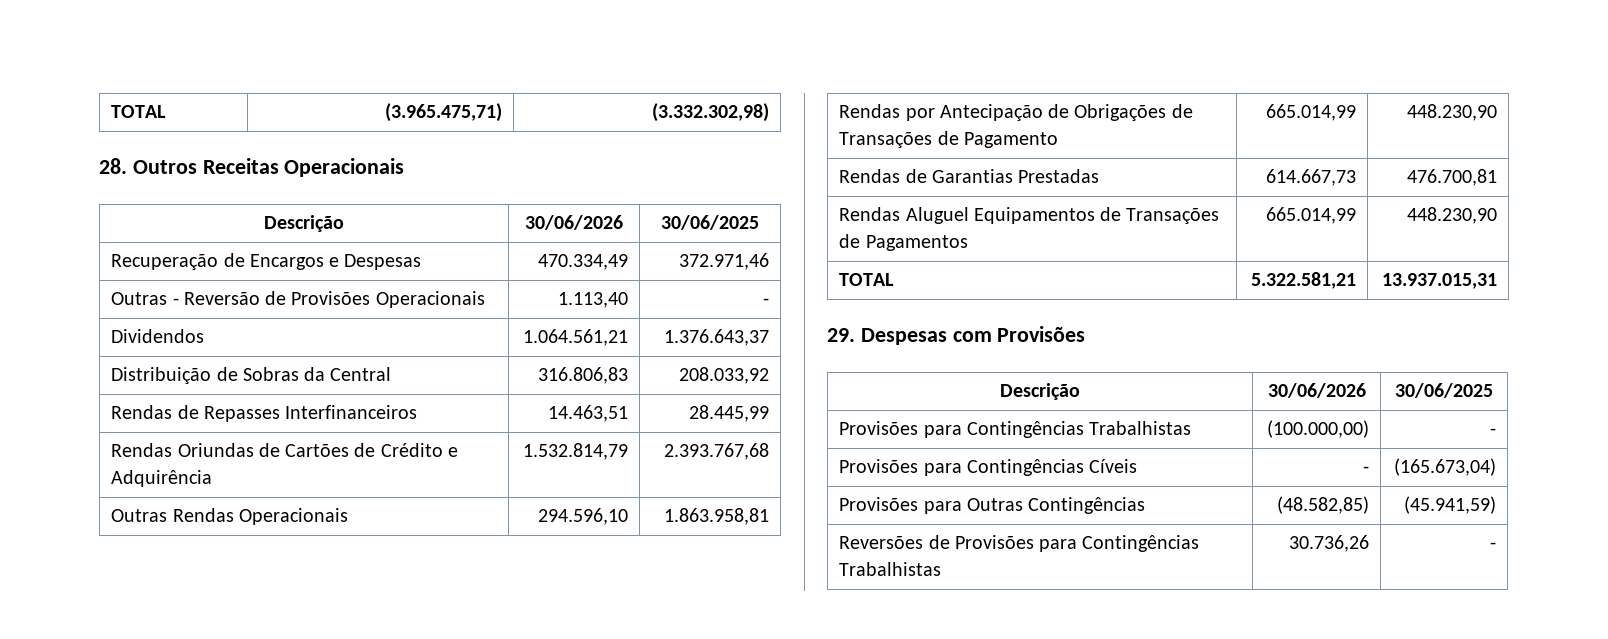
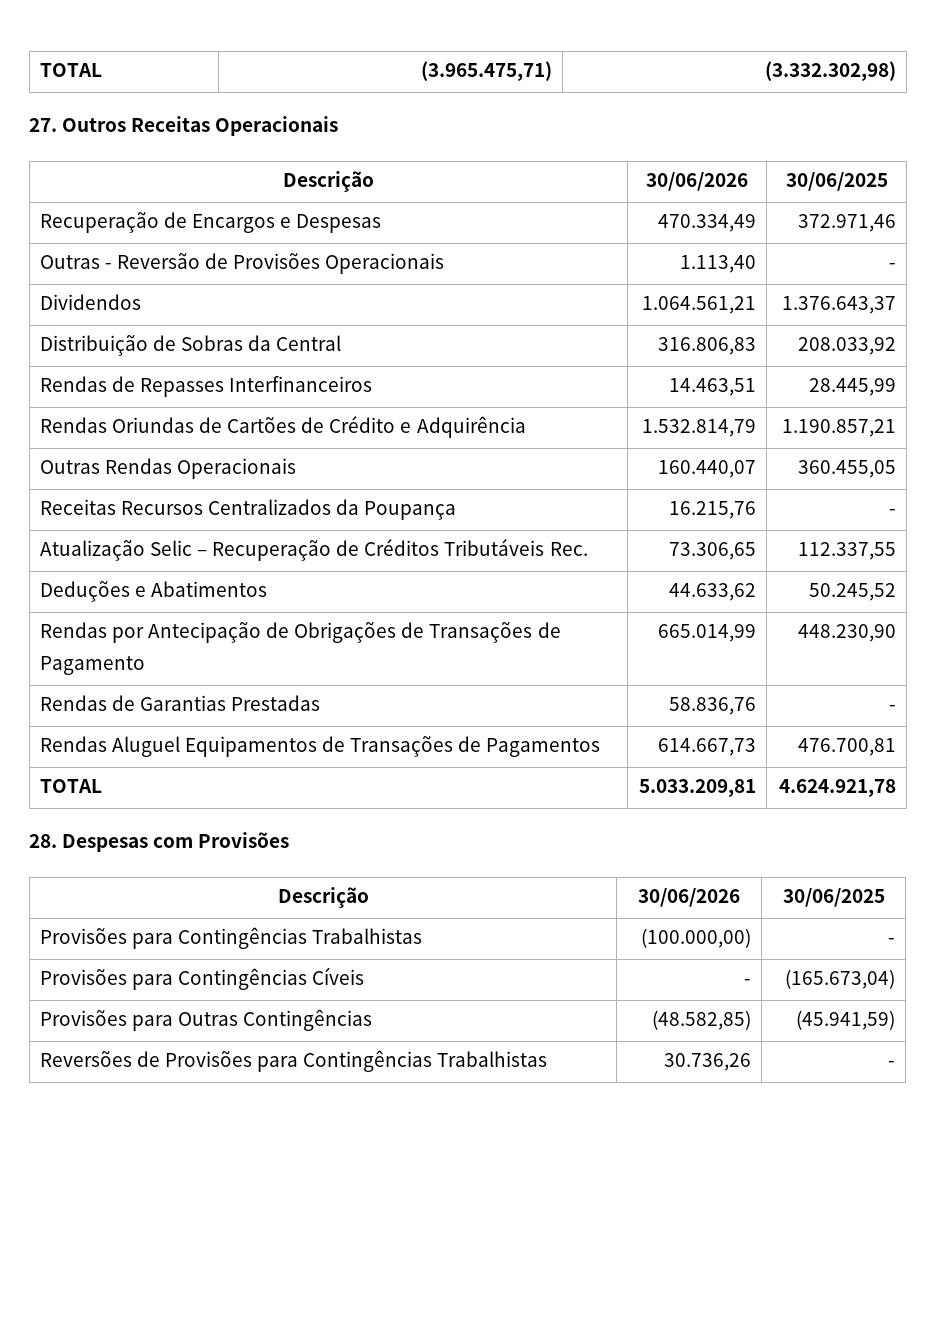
[99,158,127,174] 28. -> [29,118,57,132] 27.
[663,443,769,460] 2.393.767,68 -> [782,419,897,437] 1.190.857,21
[537,508,628,525] [663,508,769,525] 294.596,10 | 1.863.958,81 -> [658,460,757,478] [798,460,897,478] [39,499,457,520] [669,501,757,519] [889,509,897,515] [39,539,588,561] [669,542,757,560] [798,542,897,560] [39,581,267,602] [669,583,757,601] [809,583,897,601] 160.440,07 | 360.455,05 // Receitas Recursos Centralizados da Poupança | 16.215,76 | - // Atualização Selic – Recuperação de Créditos Tributáveis Rec. | 73.306,65 | 112.337,55 // Deduções e Abatimentos | 44.633,62 | 50.245,52
[1265,169,1356,186] [1406,169,1497,186] 614.667,73 | 476.700,81 -> [669,697,757,715] [889,705,897,711] 58.836,76 | -
[1265,207,1356,224] [1406,207,1497,224] [839,273,895,286] [1250,272,1356,289] [1381,273,1497,289] [827,328,855,342] 665.014,99 | 448.230,90 // TOTAL | 5.322.581,21 | 13.937.015,31 // 29. -> [658,738,757,756] [798,738,897,756] [39,779,102,793] [639,779,757,797] [779,779,897,797] [29,834,57,848] 614.667,73 | 476.700,81 // TOTAL | 5.033.209,81 | 4.624.921,78 // 28.

